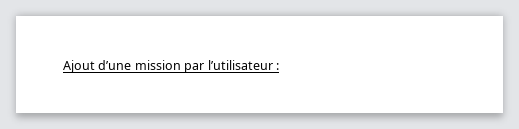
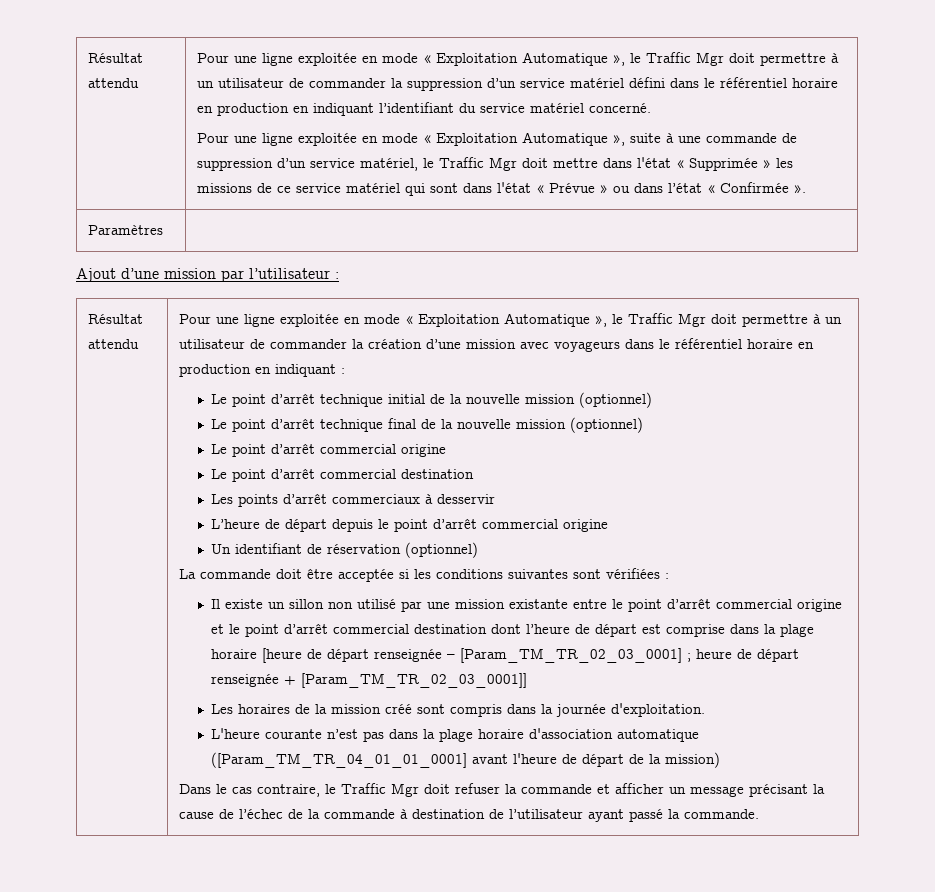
(63, 66) none -> [87,53,143,63] [87,78,139,88] [196,52,839,66] [196,77,838,91] [196,102,651,116] [196,132,797,146] [196,157,793,171] [196,182,806,196] [87,225,163,235] Résultat attendu | Pour une ligne exploitée en mode « Exploitation Automatique », le Traffic Mgr doit permettre à un utilisateur de commander la suppression d’un service matériel défini dans le référentiel horaire en production en indiquant l’identifiant du service matériel concerné. // Pour une ligne exploitée en mode « Exploitation Automatique », suite à une commande de suppression d’un service matériel, le Traffic Mgr doit mettre dans l'état « Supprimée » les missions de ce service matériel qui sont dans l'état « Prévue » ou dans l’état « Confirmée ». // Paramètres | //
(279, 66) none -> [87,314,143,324] [87,339,139,349] [178,313,842,327] [178,338,814,352] [178,364,345,377] [210,392,652,408] [210,417,643,433] [210,443,446,457] [210,468,474,482] [210,493,495,507] [210,518,608,532] [210,542,478,558] [178,568,669,582] [210,598,842,612] [210,623,814,637] [210,648,799,663] [210,673,527,688] [210,703,705,717] [210,728,699,742] [210,752,720,768] [178,783,825,797] [178,809,759,822] // Résultat attendu | Pour une ligne exploitée en mode « Exploitation Automatique », le Traffic Mgr doit permettre à un utilisateur de commander la création d’une mission avec voyageurs dans le référentiel horaire en production en indiquant : // Le point d’arrêt technique initial de la nouvelle mission (optionnel) // Le point d’arrêt technique final de la nouvelle mission (optionnel) // Le point d’arrêt commercial origine // Le point d’arrêt commercial destination // Les points d’arrêt commerciaux à desservir // L’heure de départ depuis le point d’arrêt commercial origine // Un identifiant de réservation (optionnel) // La commande doit être acceptée si les conditions suivantes sont vérifiées : // Il existe un sillon non utilisé par une mission existante entre le point d’arrêt commercial origine et le point d’arrêt commercial destination dont l’heure de départ est comprise dans la plage horaire [heure de départ renseignée – [Param_TM_TR_02_03_0001] ; heure de départ renseignée + [Param_TM_TR_02_03_0001]] // Les horaires de la mission créé sont compris dans la journée d'exploitation. // L'heure courante n’est pas dans la plage horaire d'association automatique ([Param_TM_TR_04_01_01_0001] avant l'heure de départ de la mission) // Dans le cas contraire, le Traffic Mgr doit refuser la commande et afficher un message précisant la cause de l’échec de la commande à destination de l’utilisateur ayant passé la commande.

